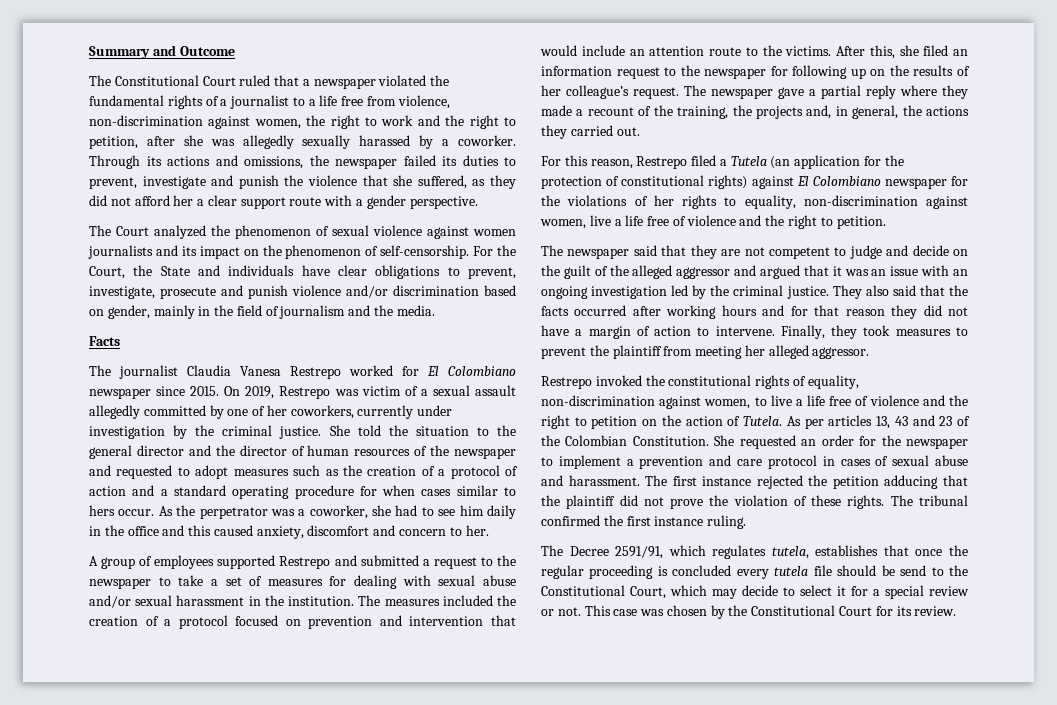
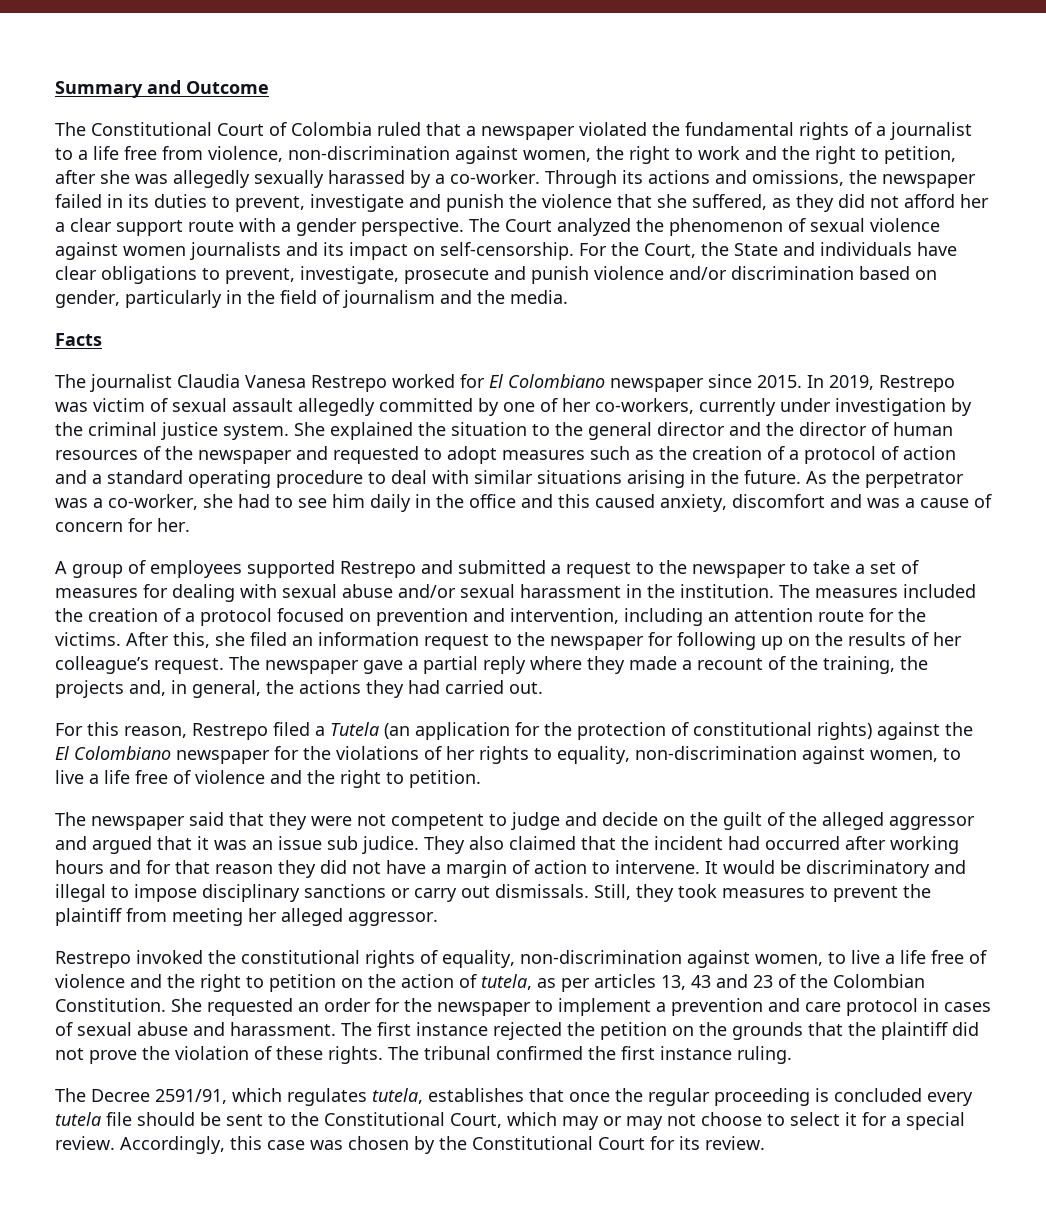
(236, 81) none -> [269,122,372,136] of Colombia
[458,135,517,146] coworker. -> [450,170,540,184] co-worker.
(436, 160) none -> [107,194,123,208] in
(478, 202) // -> (464, 227) none
[262,245,379,259] the phenomenon of -> (435, 251) none
[153,305,195,319] mainly -> [125,290,222,308] particularly
[224,386,241,396] On -> [807,375,824,388] In
[420,389,428,396] a -> (168, 405) none
[290,405,354,419] coworkers, -> [595,398,694,414] co-workers,
[279,425,381,439] justice. She told -> [161,422,413,440] justice system. She explained
[359,485,516,496] [89,505,155,516] for when cases similar to hers occur. -> [368,470,801,488] to deal with similar situations arising in the future.
[309,505,368,519] coworker, -> [108,494,198,510] co-worker,
[399,527,462,536] concern to -> [867,494,992,508] [55,518,153,532] was a cause of concern for
[409,615,516,626] [540,45,625,56] intervention that would include -> [510,608,703,626] intervention, including
[745,47,758,56] to -> [869,608,894,622] for
(567, 132) none -> [408,680,440,694] had
(794, 182) none -> [945,722,973,736] the
(586, 224) none -> [943,748,961,760] to
[721,249,741,256] are -> [311,816,352,826] were
[921,265,968,276] [541,285,829,299] with an ongoing investigation led by the criminal justice. -> [327,836,419,854] sub judice.
[892,285,968,296] [541,306,569,316] said that the facts -> [509,836,760,850] claimed that the incident had
[780,325,825,339] Finally, -> [705,860,966,878] [55,884,631,902] It would be discriminatory and illegal to impose disciplinary sanctions or carry out dismissals. Still,
[743,416,801,426] Tutela. As -> [481,974,556,990] tutela, as
[884,475,939,489] adducing -> [672,1022,803,1040] on the grounds
[900,565,927,576] send -> [226,1114,263,1126] sent
[742,585,778,596] decide -> [603,1112,762,1130] or may not choose
[929,586,969,596] [541,605,611,616] review or not. This -> [55,1136,262,1154] review. Accordingly, this

